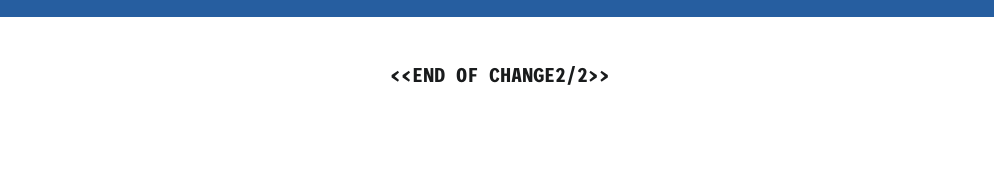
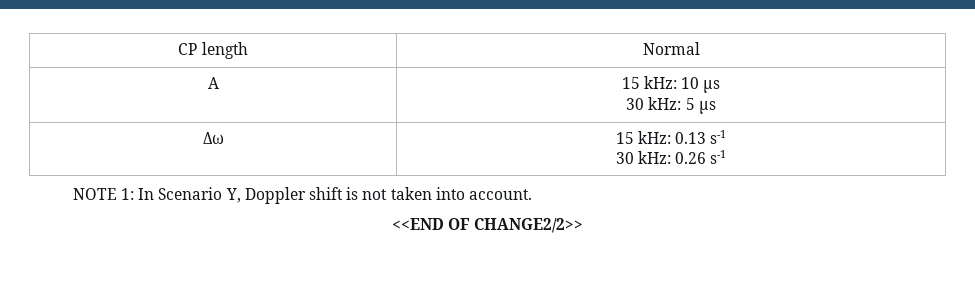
(389, 75) none -> [178,42,248,59] [642,42,700,55] [207,77,219,89] [621,76,721,93] [626,97,716,114] [202,132,224,144] [615,130,727,144] [615,150,727,164] [72,187,532,204] CP length | Normal // A | 15 kHz: 10 μs // 30 kHz: 5 μs // Δω | 15 kHz: 0.13 s-1 // 30 kHz: 0.26 s-1 // NOTE 1: In Scenario Y, Doppler shift is not taken into account. //

